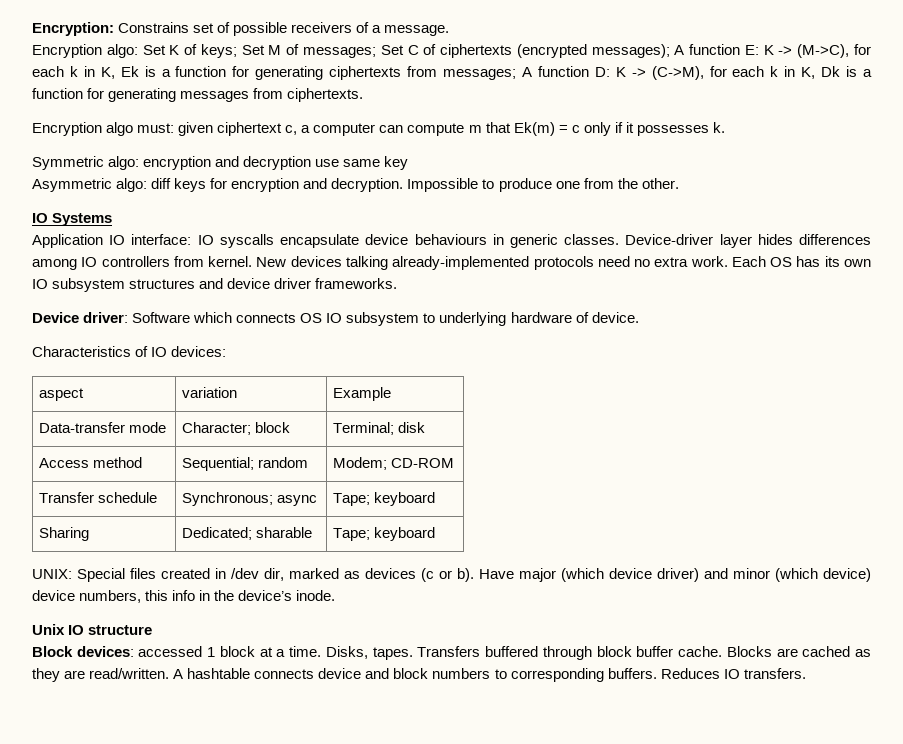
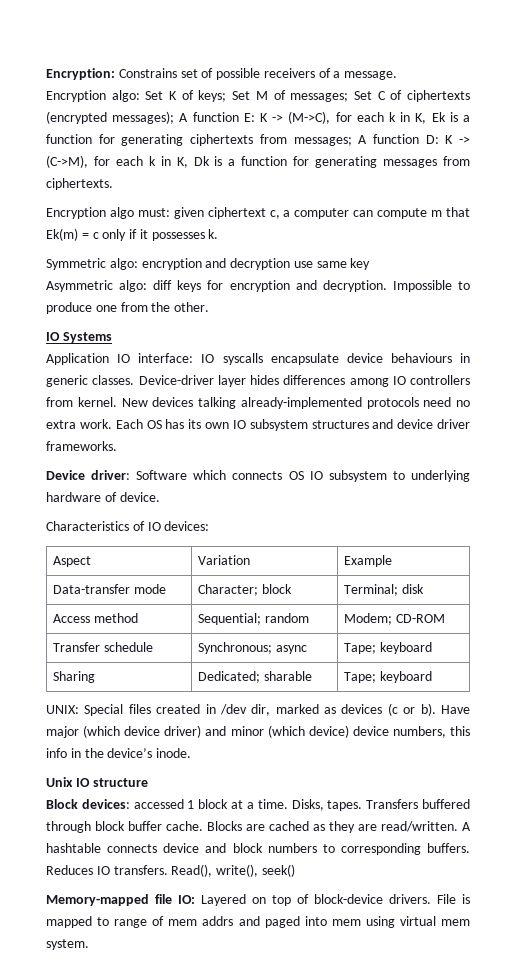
[38,388,84,401] [181,387,237,398] aspect | variation -> [52,556,91,567] [197,555,250,565] Aspect | Variation
(806, 673) none -> [171,864,295,877] [46,894,470,906] [46,916,470,928] [46,939,89,950] Read(), write(), seek() // Memory-mapped file IO: Layered on top of block-device drivers. File is mapped to range of mem addrs and paged into mem using virtual mem system.

